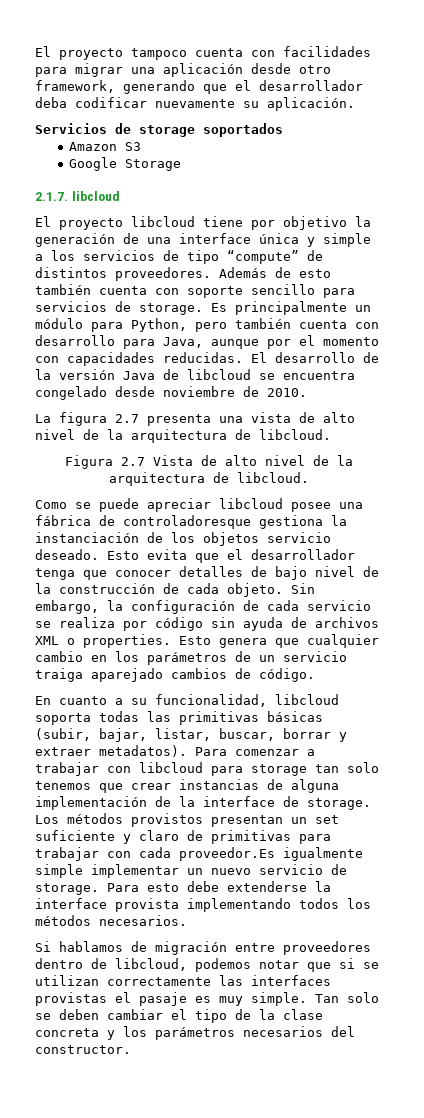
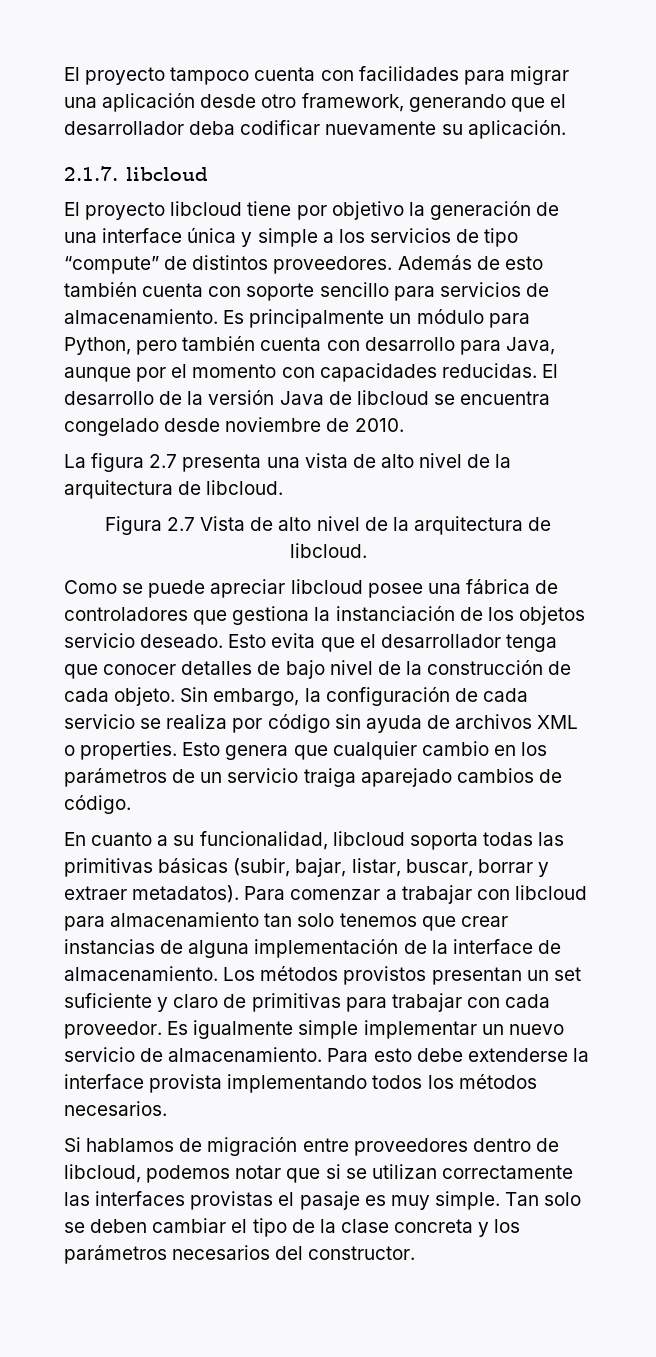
[35,123,283,137] [69,142,142,151] [69,157,182,171] // Servicios de storage soportados // Amazon S3 // Google Storage -> (566, 129) none
[139,303,203,315] storage. -> [64,309,218,324] almacenamiento.
[123,515,251,529] controladoresque -> [64,607,228,625] controladores que
[251,764,307,776] storage -> [110,912,260,927] almacenamiento
[307,798,371,810] storage. -> [64,966,218,981] almacenamiento.
[179,847,275,861] proveedor.Es -> [64,1021,189,1039] proveedor. Es
[35,883,99,895] storage. -> [168,1047,323,1062] almacenamiento.

